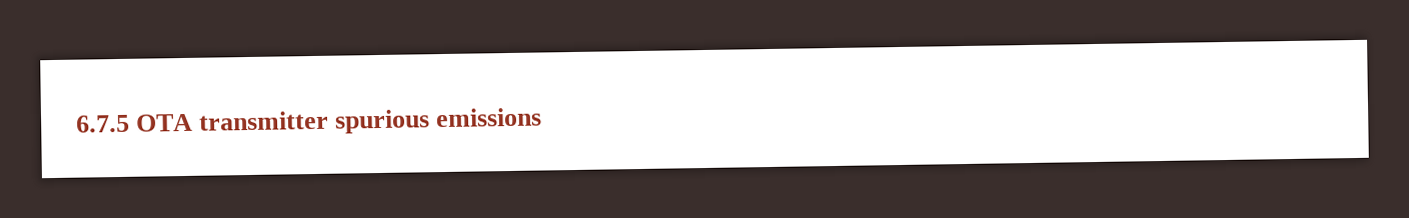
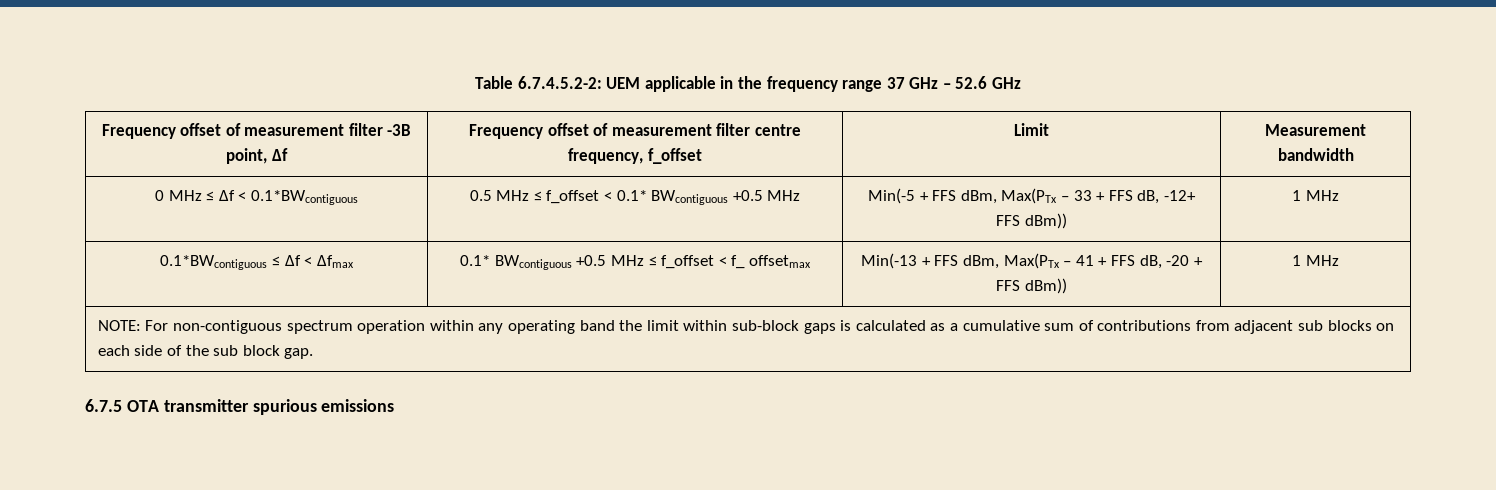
(76, 123) none -> [474,76,1022,92] [101,123,412,139] [226,148,288,164] [469,123,801,139] [568,148,702,164] [1014,123,1049,136] [1265,124,1366,136] [1277,148,1354,161] [155,190,358,205] [469,190,801,205] [868,188,1196,204] [996,213,1067,229] [1292,190,1339,201] [160,255,354,270] [460,255,811,270] [861,253,1203,269] [996,278,1067,294] [1292,255,1339,266] [97,320,1395,334] [97,345,314,359] Table 6.7.4.5.2-2: UEM applicable in the frequency range 37 GHz – 52.6 GHz // Frequency offset of measurement filter -3B point, Δf | Frequency offset of measurement filter centre frequency, f_offset | Limit | Measurement bandwidth // 0 MHz ≤ Δf < 0.1*BWcontiguous | 0.5 MHz ≤ f_offset < 0.1* BWcontiguous +0.5 MHz | Min(-5 + FFS dBm, Max(PTx – 33 + FFS dB, -12+ FFS dBm)) | 1 MHz // 0.1*BWcontiguous ≤ Δf < Δfmax | 0.1* BWcontiguous +0.5 MHz ≤ f_offset < f_ offsetmax | Min(-13 + FFS dBm, Max(PTx – 41 + FFS dB, -20 + FFS dBm)) | 1 MHz // NOTE: For non-contiguous spectrum operation within any operating band the limit within sub-block gaps is calculated as a cumulative sum of contributions from adjacent sub blocks on each side of the sub block gap. //

